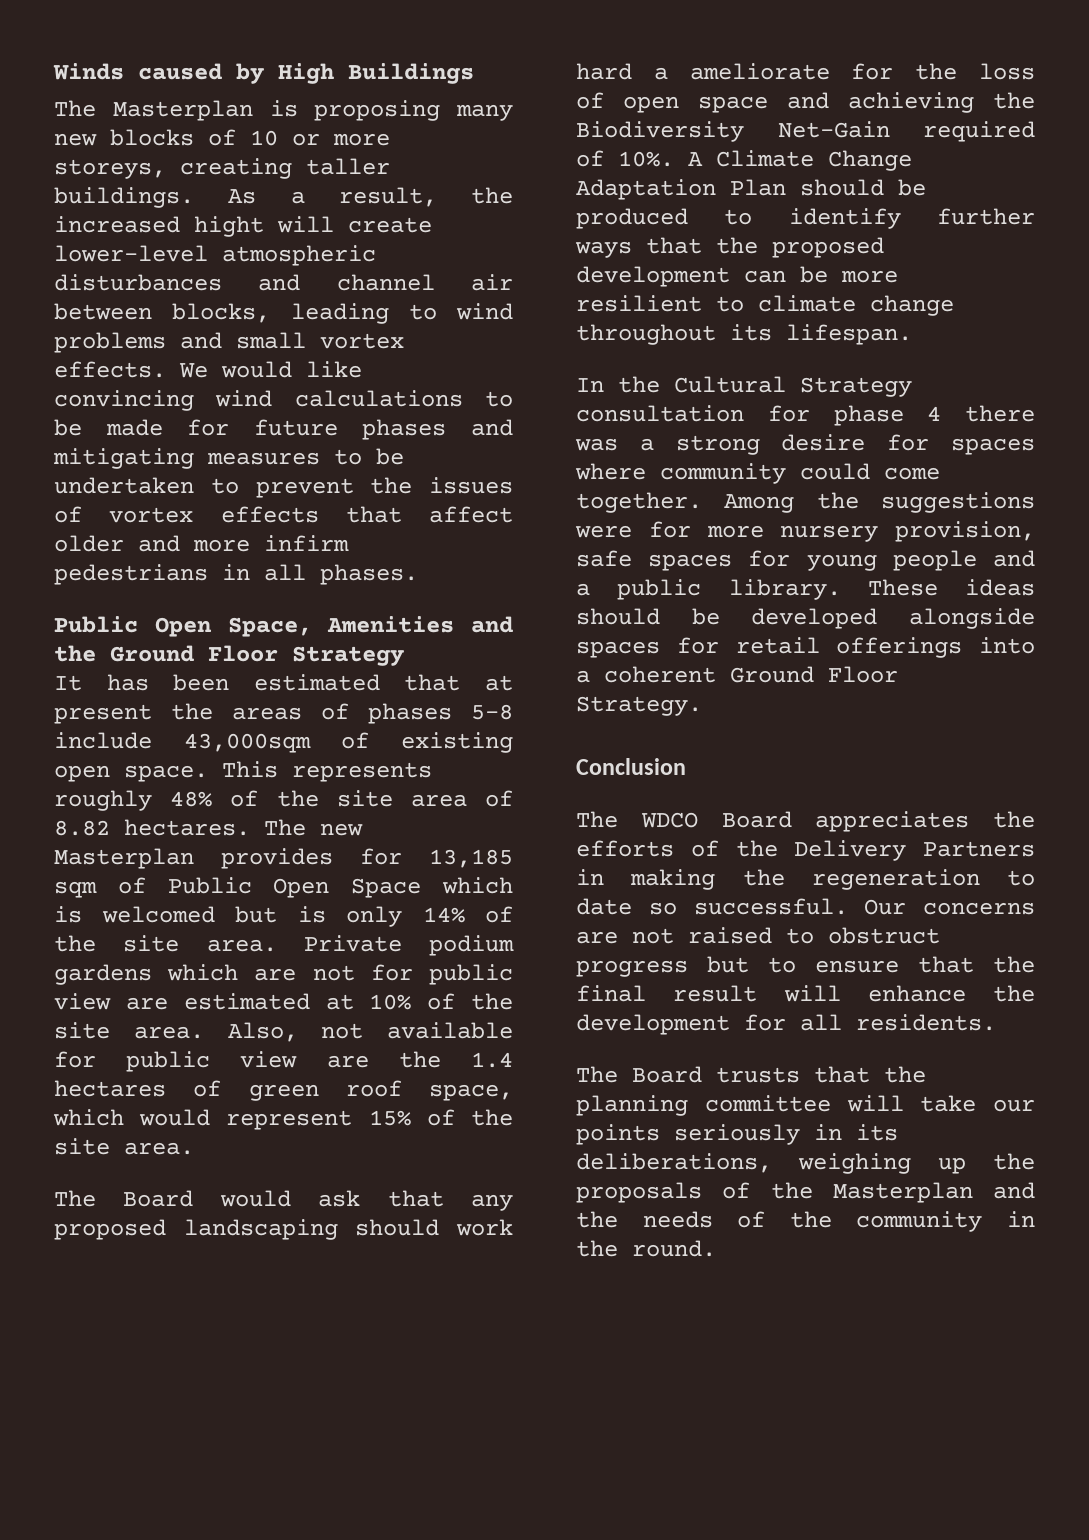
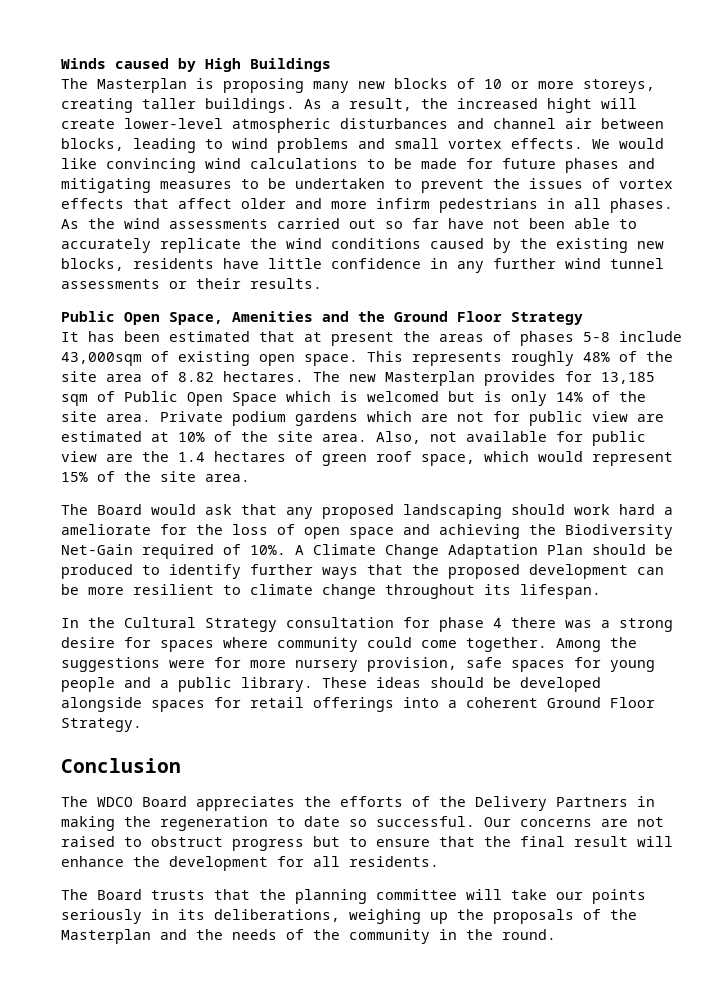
(418, 574) none -> [61,218,637,229] [61,238,664,253] [61,258,664,273] [61,278,322,289] As the wind assessments carried out so far have not been able to accurately replicate the wind conditions caused by the existing new blocks, residents have little confidence in any further wind tunnel assessments or their results.

